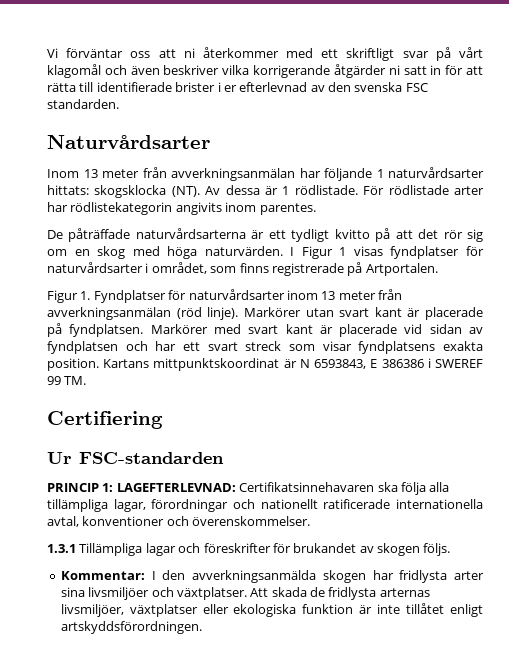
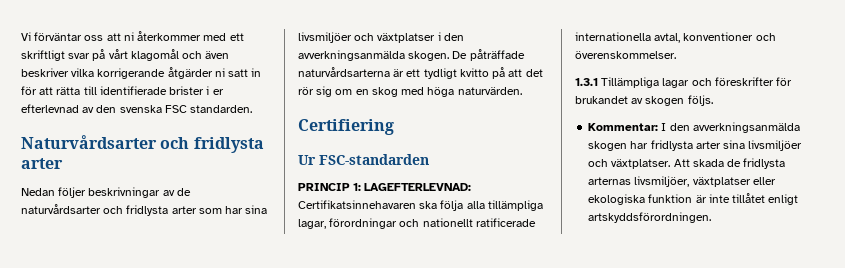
[47,167,484,181] [47,185,484,198] [47,202,316,215] // Inom 13 meter från avverkningsanmälan har följande 1 naturvårdsarter hittats: skogsklocka (NT). Av dessa är 1 rödlistade. För rödlistade arter har rödlistekategorin angivits inom parentes. // -> [160,137,264,153] [21,158,63,169] [21,187,191,198] [21,204,268,216] [298,32,464,43] [298,50,450,61] och fridlysta arter // Nedan följer beskrivningar av de naturvårdsarter och fridlysta arter som har sina livsmiljöer och växtplatser i den avverkningsanmälda skogen.
[290,246,484,259] [47,262,438,276] [47,289,402,303] [47,307,483,320] [47,323,484,337] [47,341,484,354] [47,358,484,371] [47,376,87,385] I Figur 1 visas fyndplatser för naturvårdsarter i området, som finns registrerade på Artportalen. // Figur 1. Fyndplatser för naturvårdsarter inom 13 meter från avverkningsanmälan (röd linje). Markörer utan svart kant är placerade på fyndplatsen. Markörer med svart kant är placerade vid sidan av fyndplatsen och har ett svart streck som visar fyndplatsens exakta position. Kartans mittpunktskoordinat är N 6593843, E 386386 i SWEREF 99 TM. -> (522, 91) none

